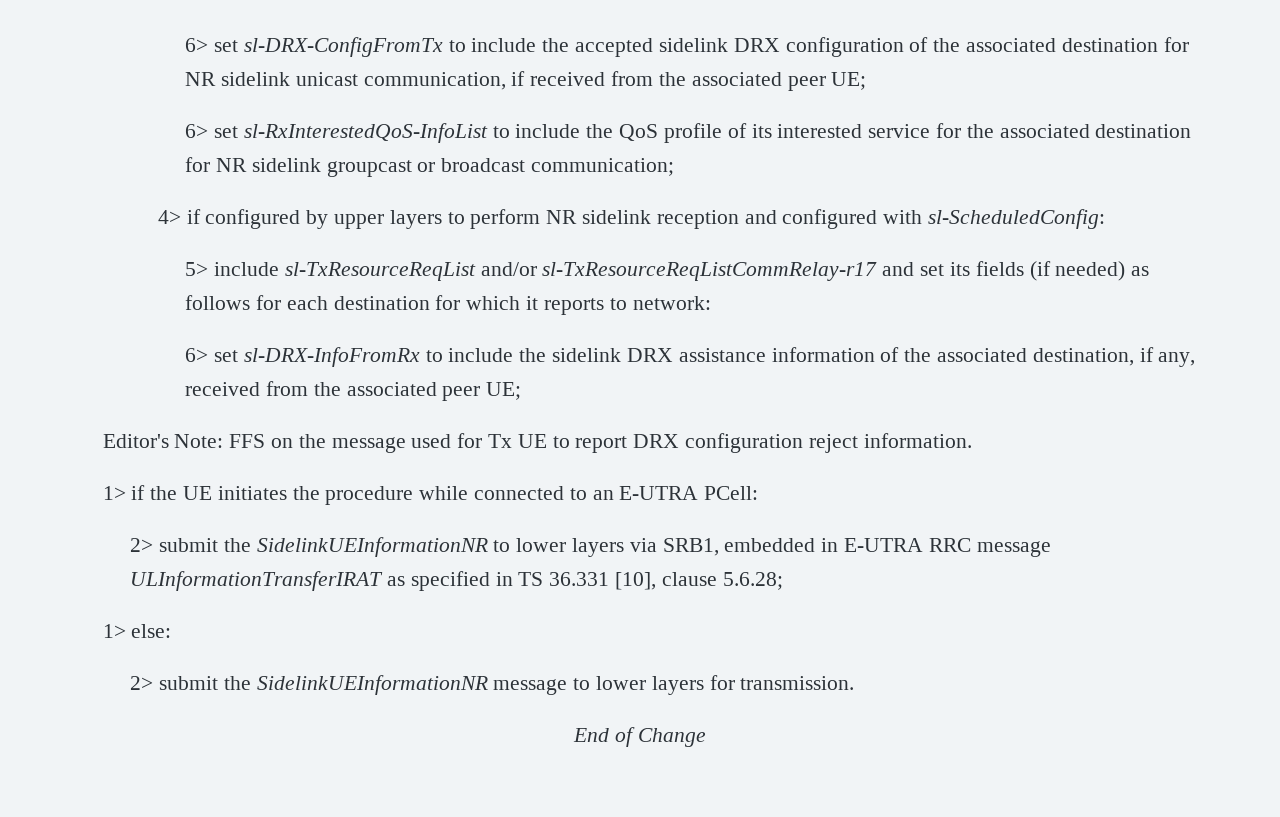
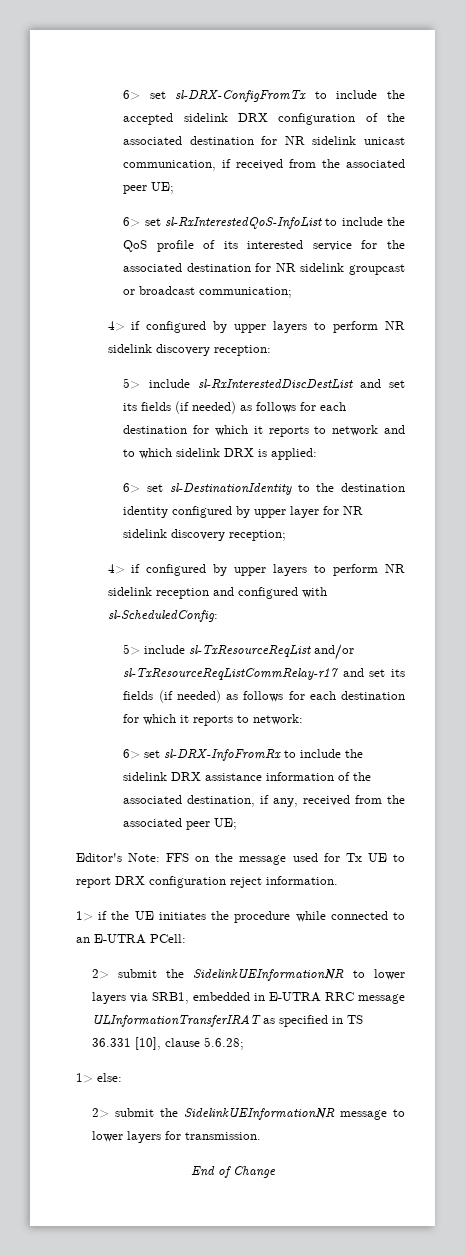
(675, 167) none -> [107,321,405,333] [107,344,271,356] [123,378,405,390] [123,401,347,414] [123,425,405,437] [123,448,318,460] [123,483,405,495] [123,506,364,518] [123,529,287,541] // 4> if configured by upper layers to perform NR sidelink discovery reception: // 5> include sl-RxInterestedDiscDestList and set its fields (if needed) as follows for each destination for which it reports to network and to which sidelink DRX is applied: // 6> set sl-DestinationIdentity to the destination identity configured by upper layer for NR sidelink discovery reception;

